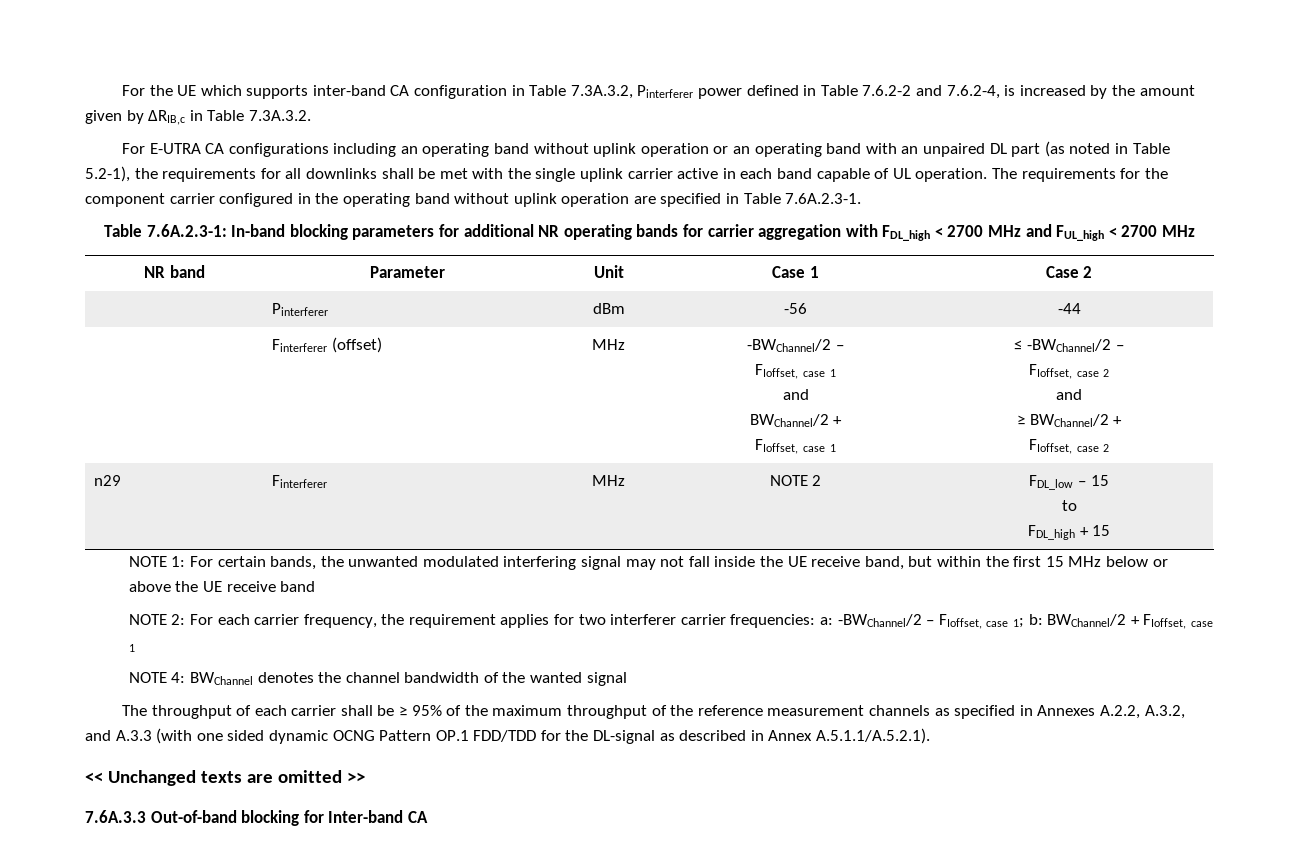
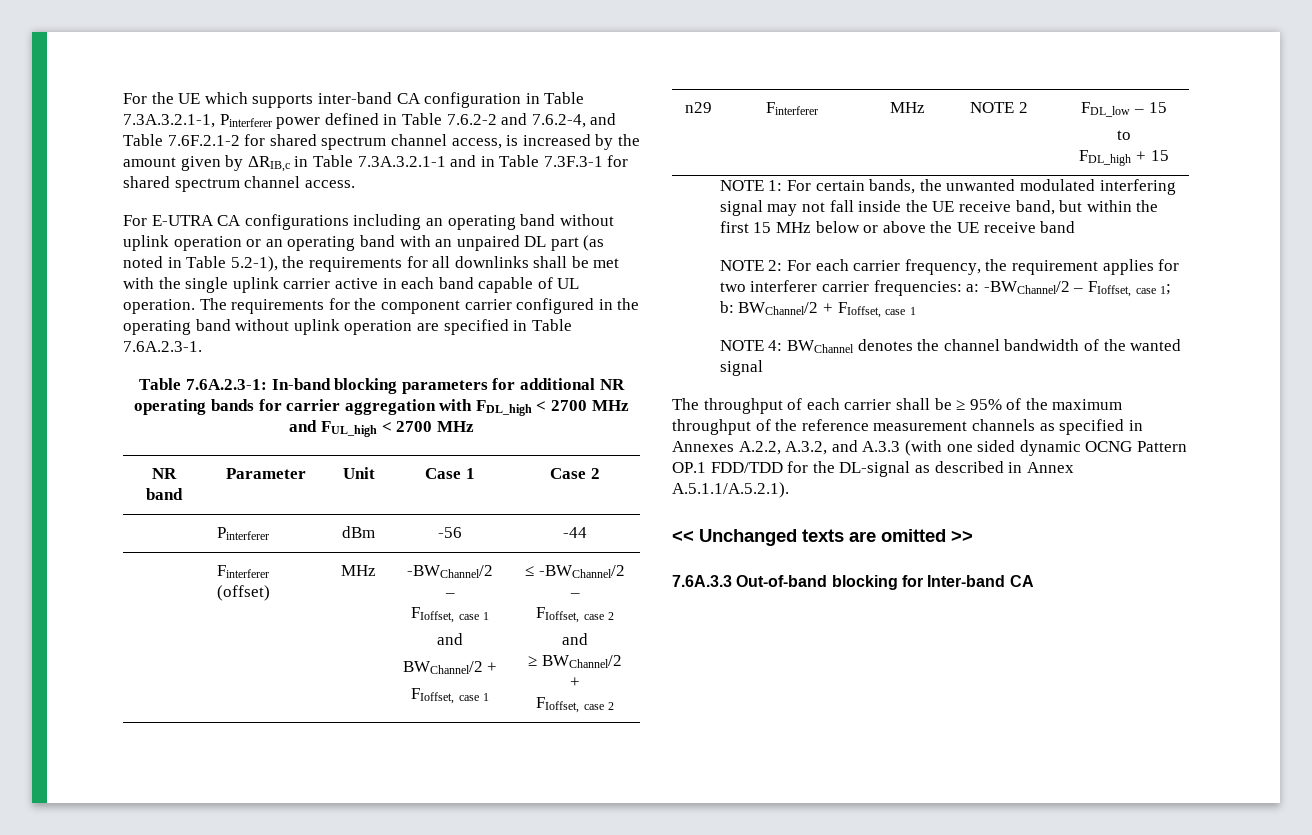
[570,85,633,99] 7.3A.3.2, -> [123,114,215,128] 7.3A.3.2.1-1,
(1000, 92) none -> [590,113,617,125] [123,134,502,150] and Table 7.6F.2.1-2 for shared spectrum channel access,
[248,110,311,121] 7.3A.3.2. -> [357,155,629,167] [123,176,355,192] 7.3A.3.2.1-1 and in Table 7.3F.3-1 for shared spectrum channel access.

